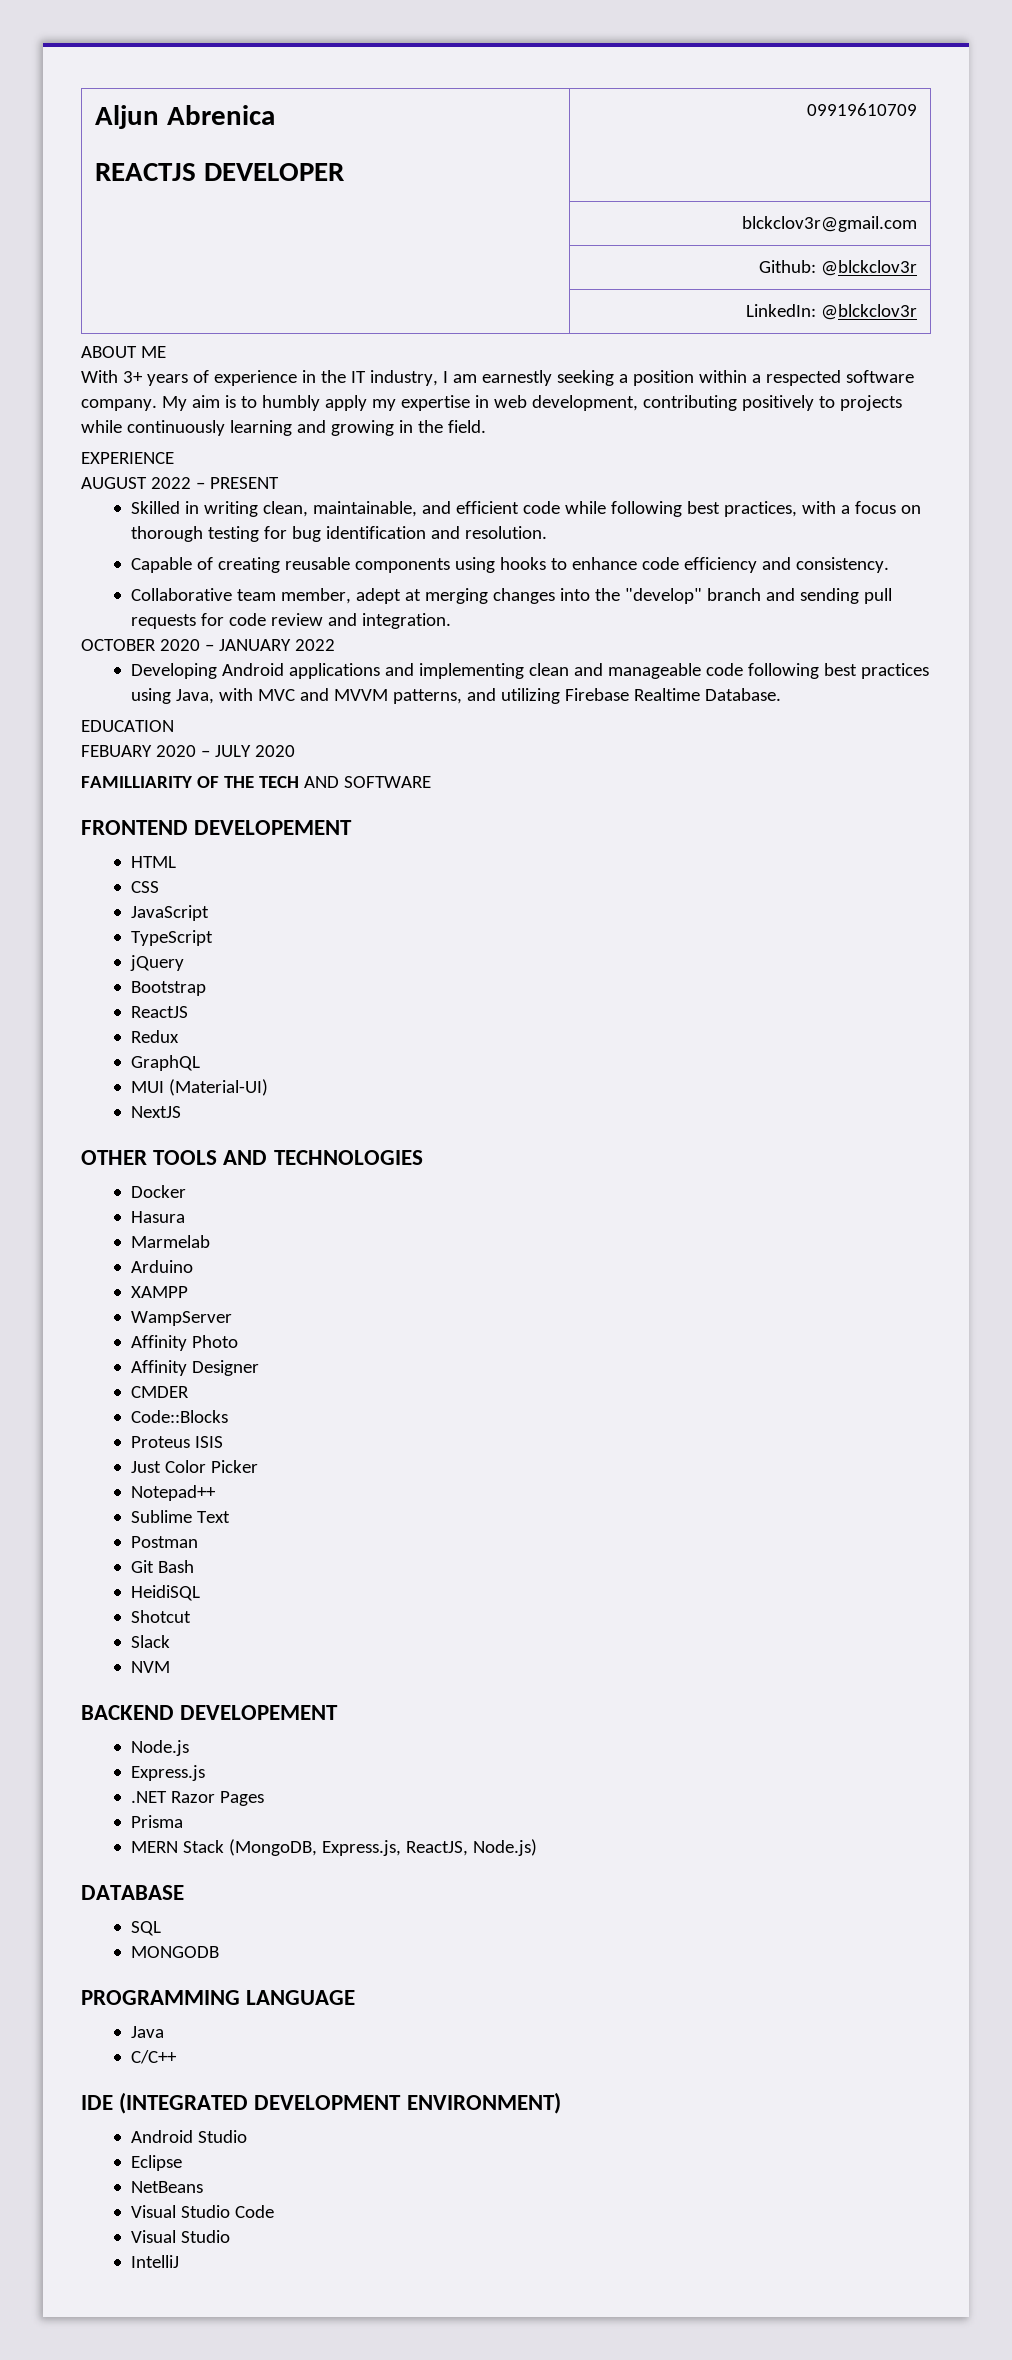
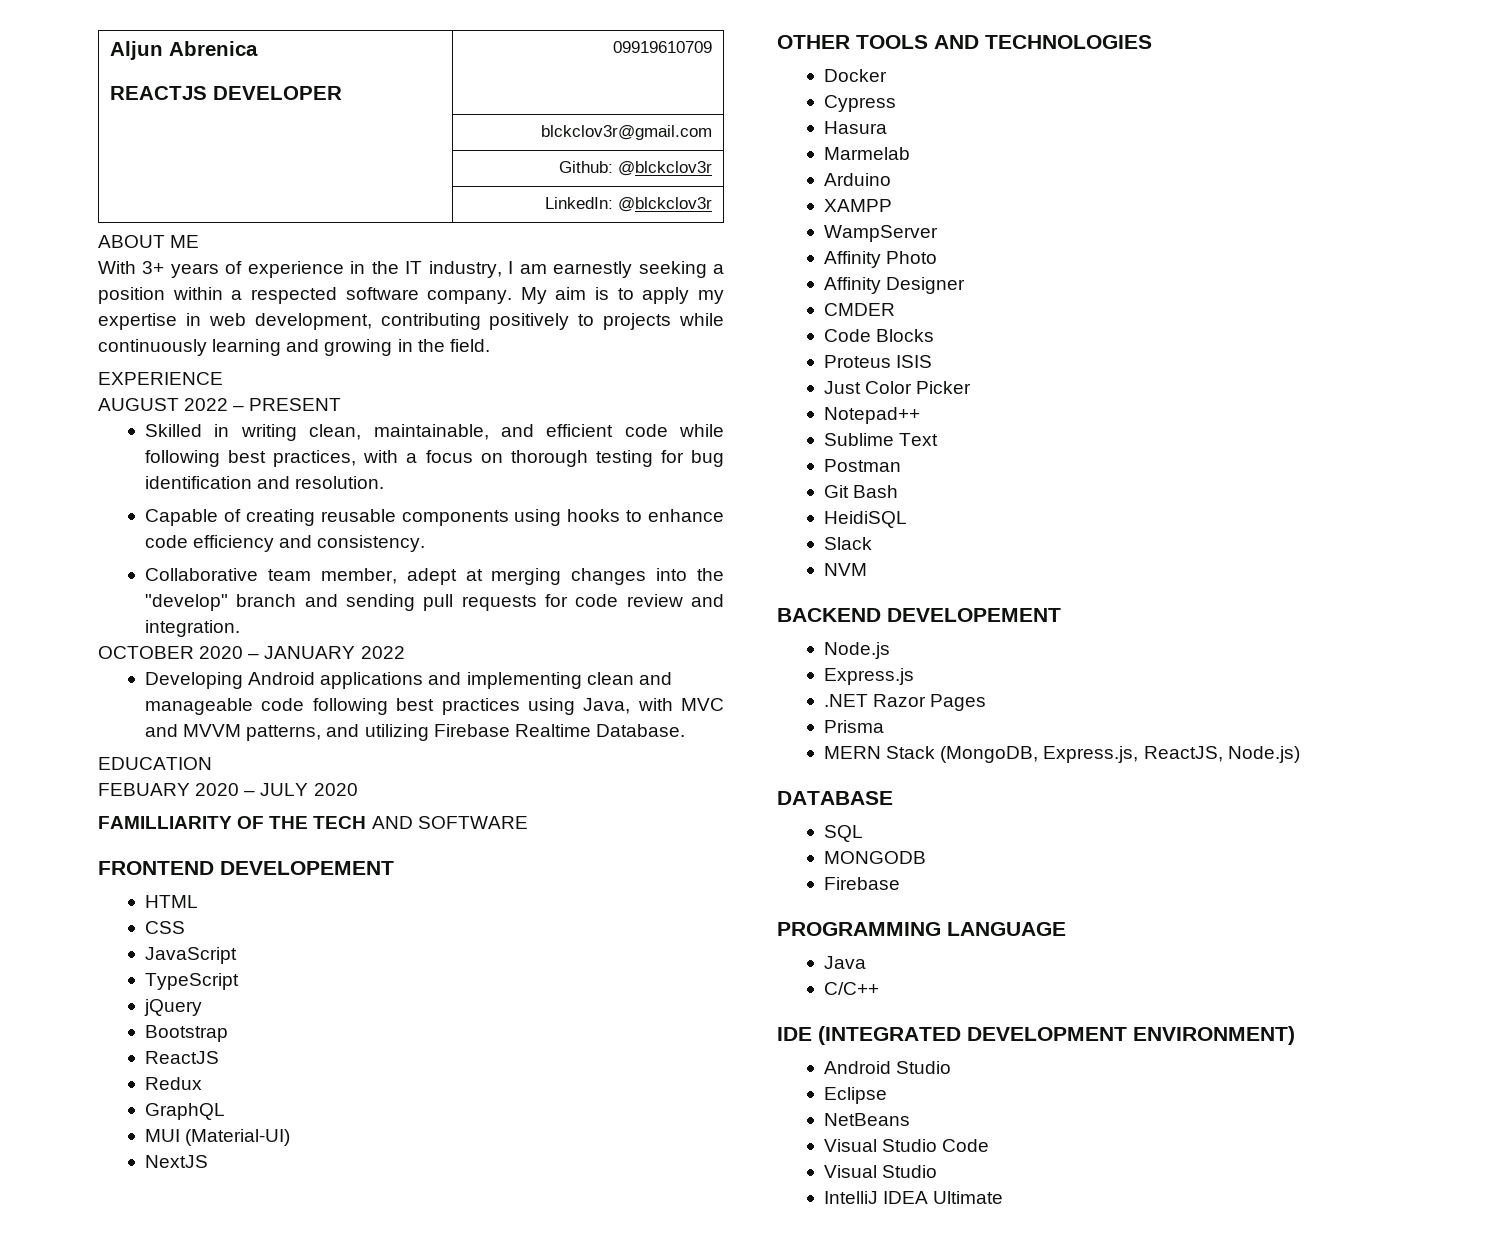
[261,395,320,411] humbly -> (634, 294) none
(187, 1191) none -> [824,95,897,112] // Cypress
[131,1410,229,1423] Code::Blocks -> [824,329,935,342] Code Blocks
[131,1610,192,1623] // Shotcut -> (908, 519) none
(220, 1952) none -> [824,877,901,890] // Firebase
(180, 2261) none -> [883,1191,1004,1204] IDEA Ultimate

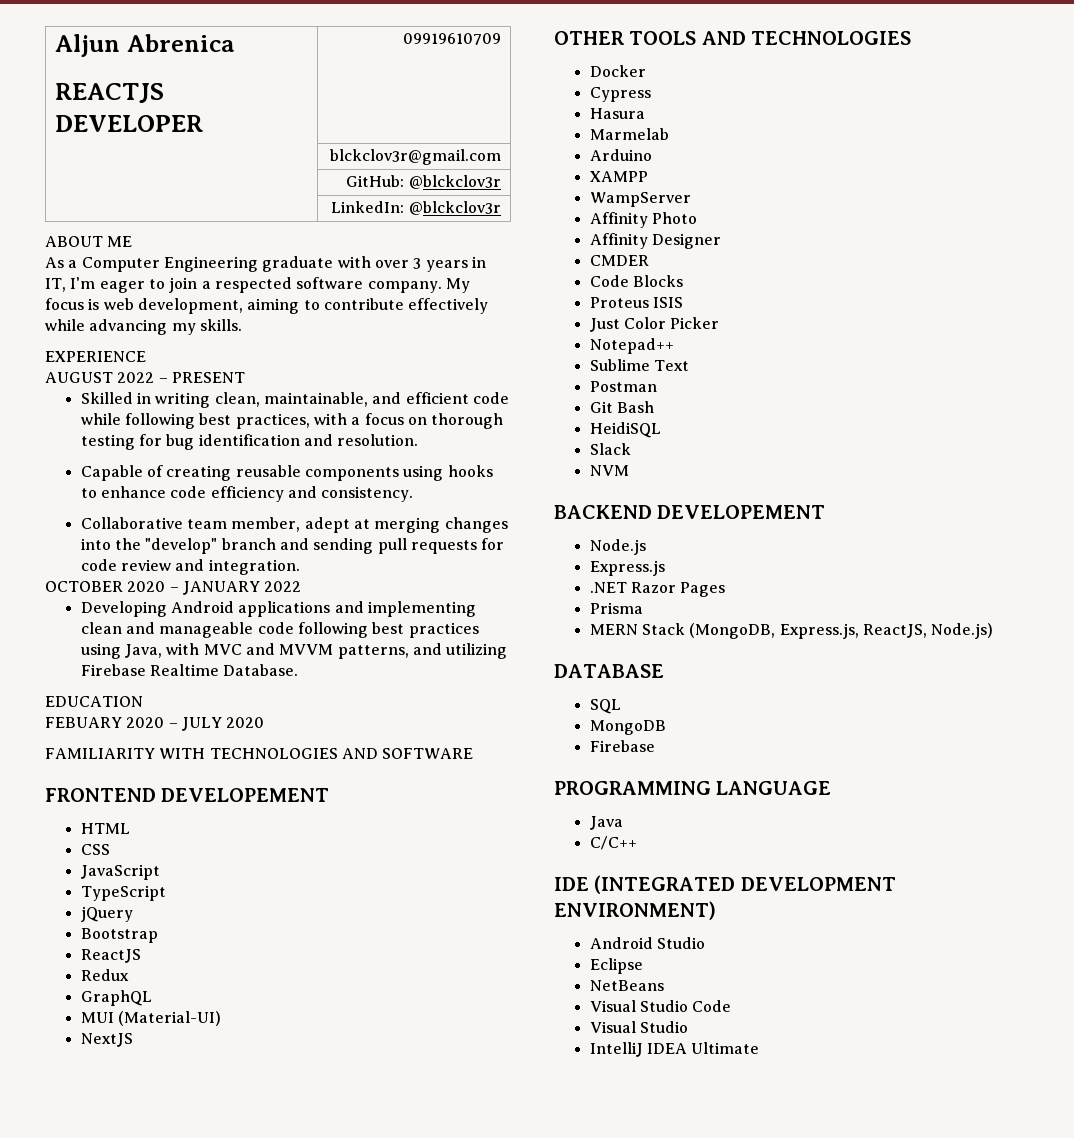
[559,161,614,173] Github: -> [346,175,405,187] GitHub:
[98,261,724,278] [98,287,223,304] With 3+ years of experience in the IT industry, I am earnestly seeking a position within -> [45,256,486,272] [45,277,198,293] As a Computer Engineering graduate with over 3 years in IT, I'm eager to join
[555,287,724,304] [98,313,724,330] [98,339,490,356] aim is to apply my expertise in web development, contributing positively to projects while continuously learning and growing in the field. -> [45,298,489,314] [45,319,242,335] focus is web development, aiming to contribute effectively while advancing my skills.
[98,816,367,829] FAMILLIARITY OF THE TECH -> [45,748,338,759] FAMILIARITY WITH TECHNOLOGIES
[824,851,927,864] MONGODB -> [589,720,666,735] MongoDB

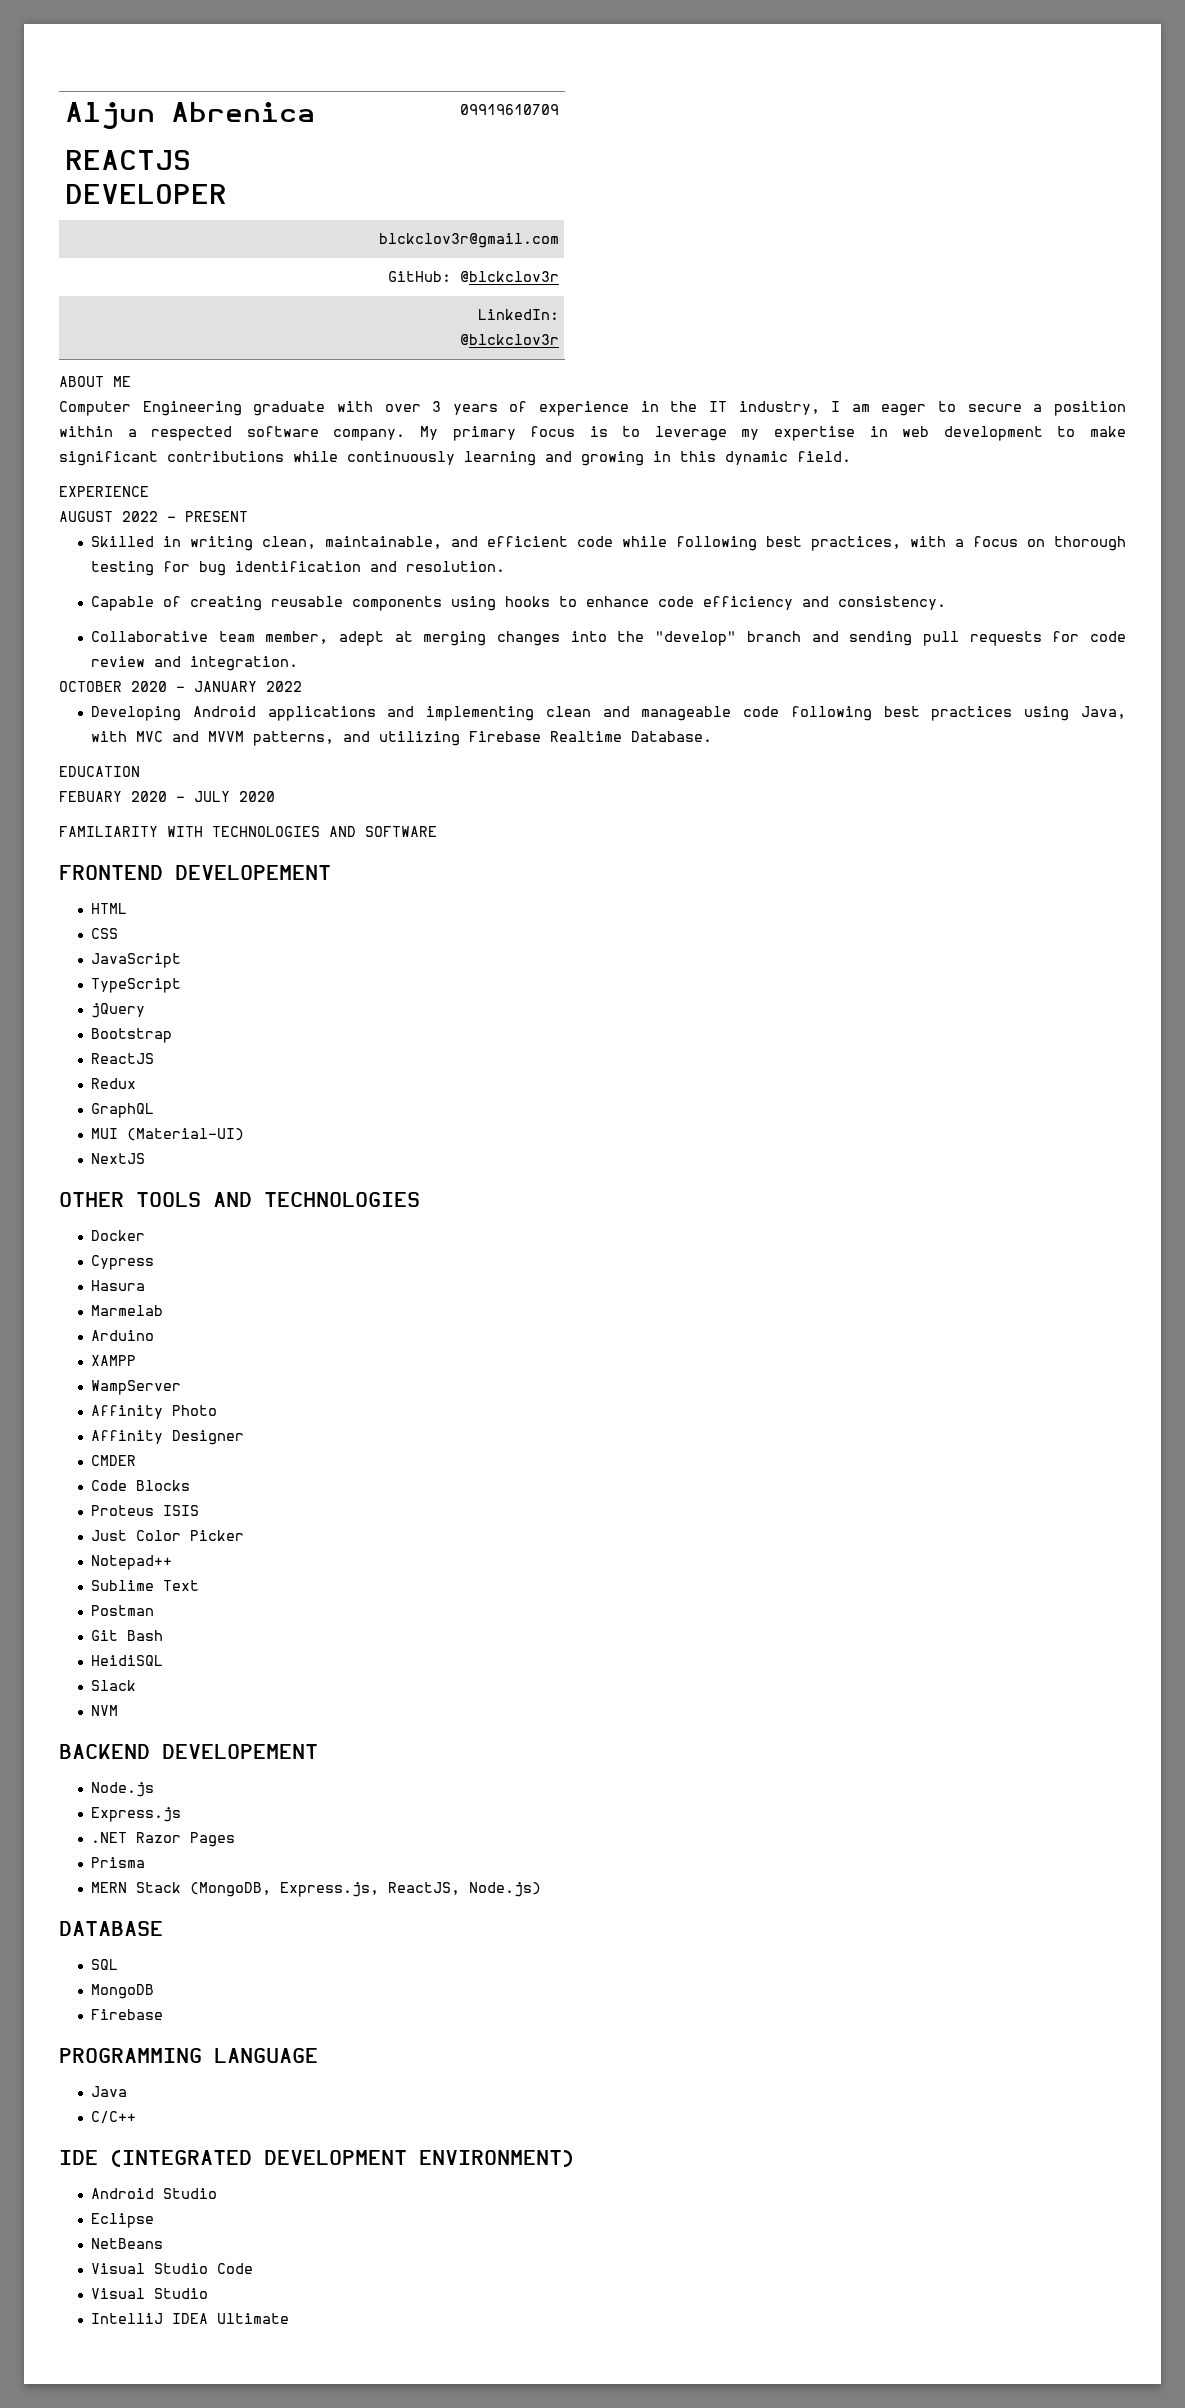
[45,257,78,268] As a -> (131, 381) none
[471,256,486,268] [45,277,198,293] in IT, I'm eager to join -> [509,401,1127,416] [59,426,113,437] of experience in the IT industry, I am eager to secure a position within
(470, 285) none -> [452,426,516,441] primary
[103,298,489,314] [45,319,242,335] web development, aiming to contribute effectively while advancing my skills. -> [622,426,1127,441] [59,451,851,466] to leverage my expertise in web development to make significant contributions while continuously learning and growing in this dynamic field.

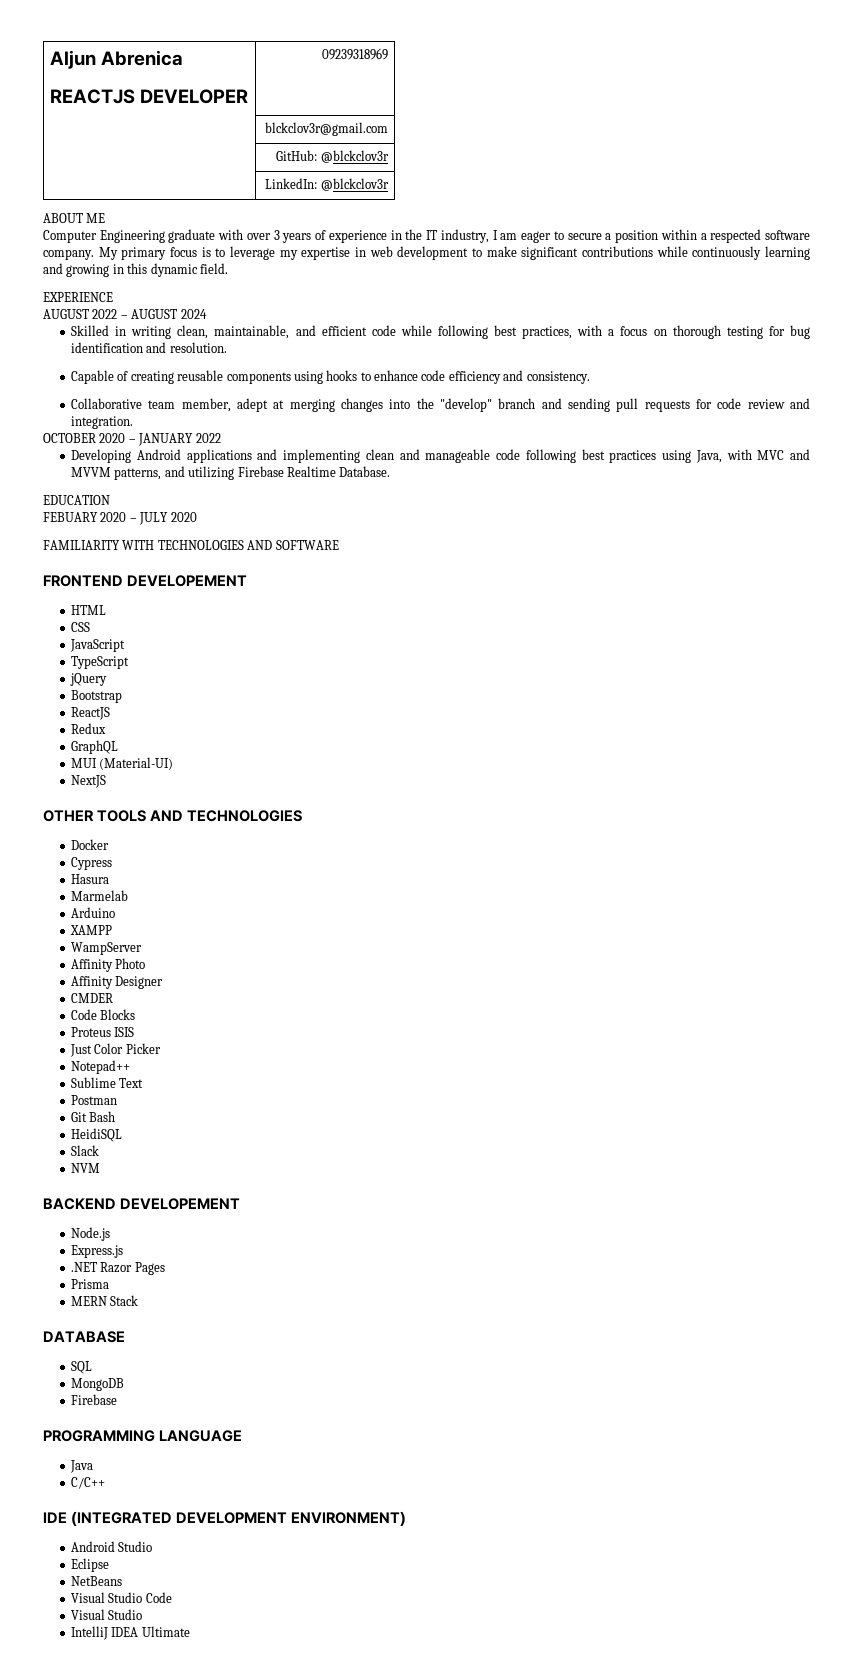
[459,104,559,115] 09919610709 -> [321,48,388,60] 09239318969
[185,511,248,522] PRESENT -> [131,309,207,319] AUGUST 2024
[189,1882,541,1897] (MongoDB, Express.js, ReactJS, Node.js) -> (139, 1300) none

